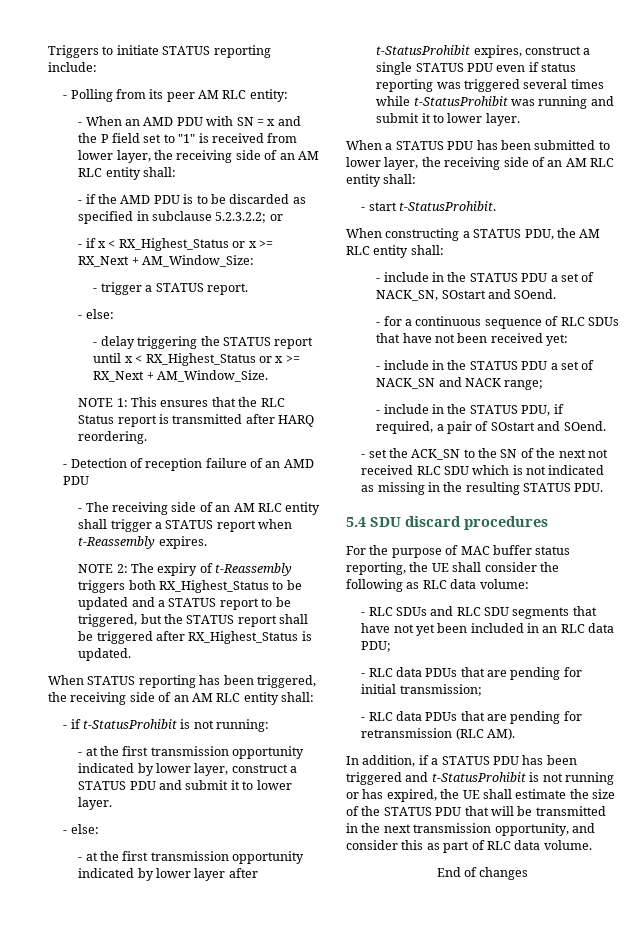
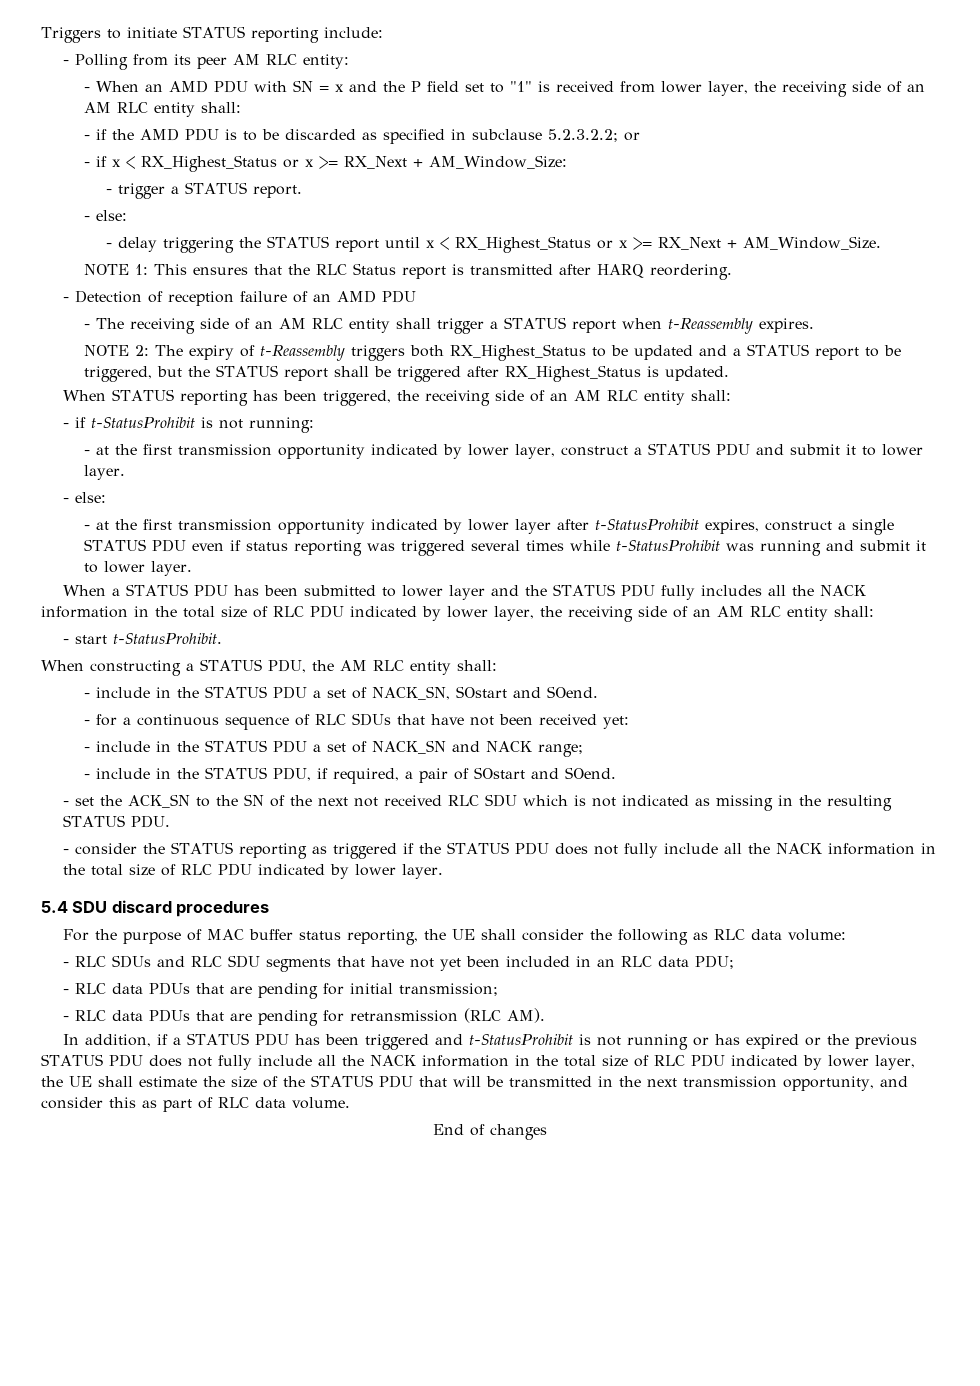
(381, 162) none -> [449,584,867,600] [41,605,488,621] layer and the STATUS PDU fully includes all the NACK information in the total size of RLC PDU indicated by lower
(604, 487) none -> [62,842,936,859] [62,863,443,879] // - consider the STATUS reporting as triggered if the STATUS PDU does not fully include all the NACK information in the total size of RLC PDU indicated by lower layer.
[386,789,437,802] expired, -> [746,1034,918,1049] [41,1054,915,1070] expired or the previous STATUS PDU does not fully include all the NACK information in the total size of RLC PDU indicated by lower layer,

